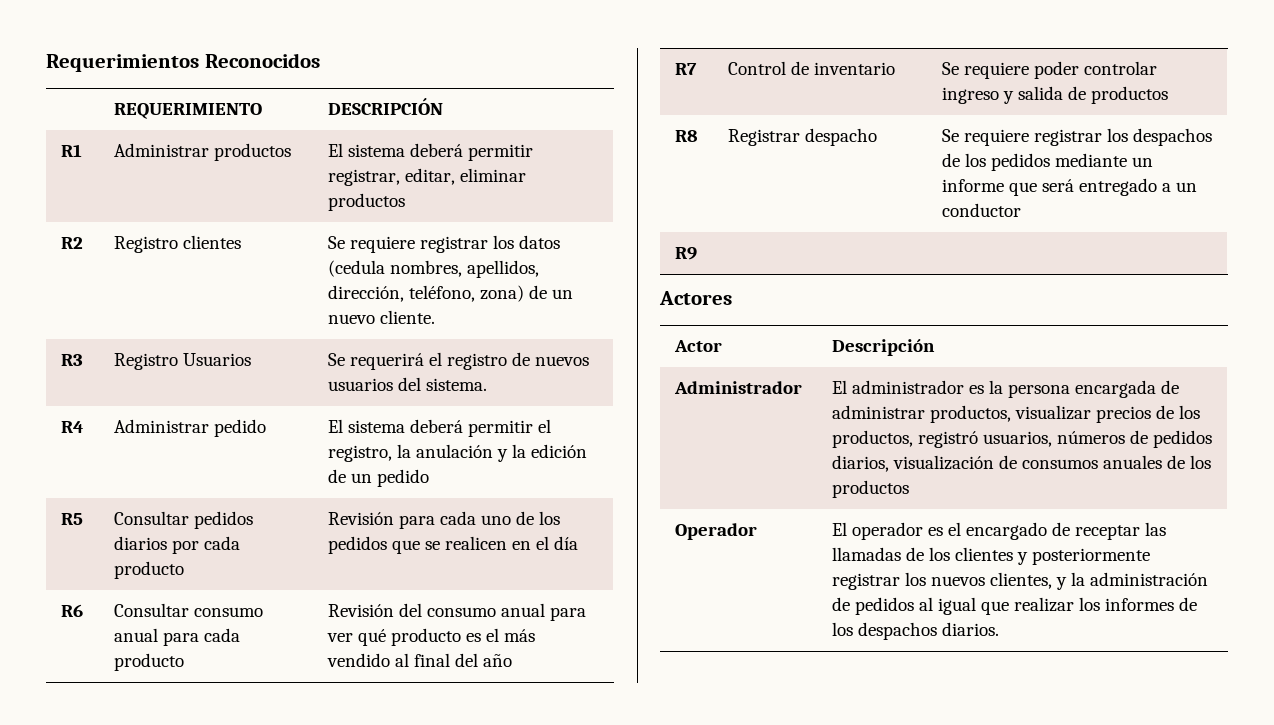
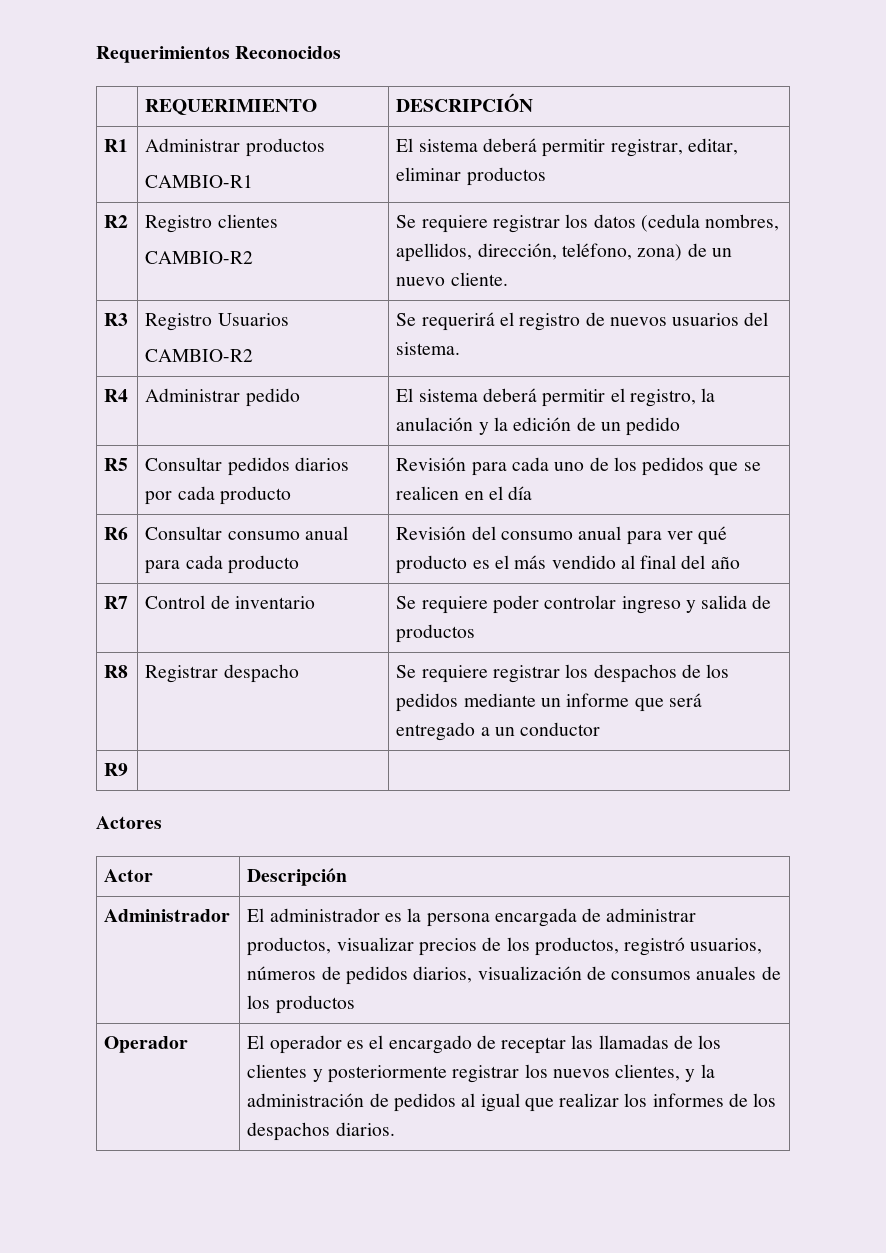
(291, 152) none -> [145,175,254,188] // CAMBIO-R1
(241, 242) none -> [145,251,254,264] // CAMBIO-R2
(251, 359) none -> [145,349,254,362] // CAMBIO-R2

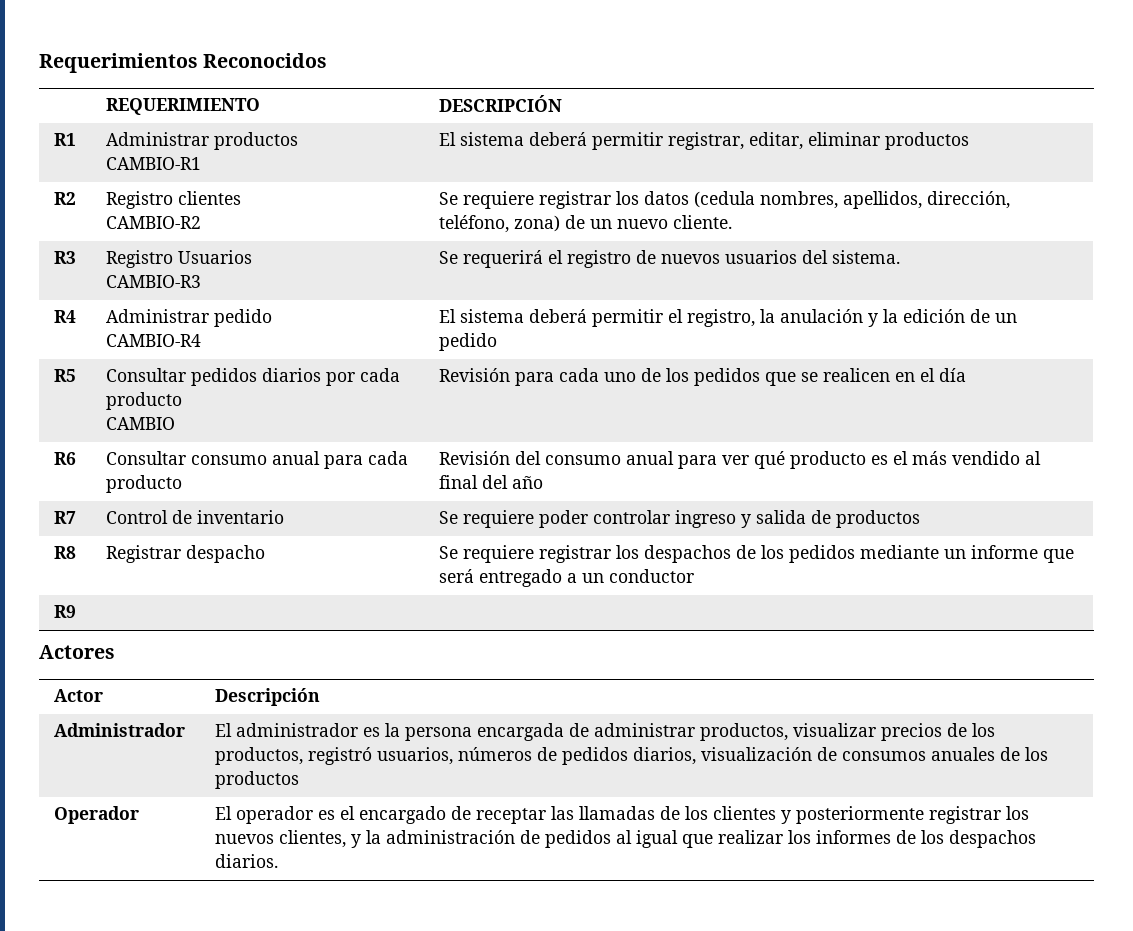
[145,349,254,362] CAMBIO-R2 -> [105,275,201,288] CAMBIO-R3
(300, 397) none -> [105,334,201,347] // CAMBIO-R4
(292, 495) none -> [105,417,175,430] // CAMBIO

